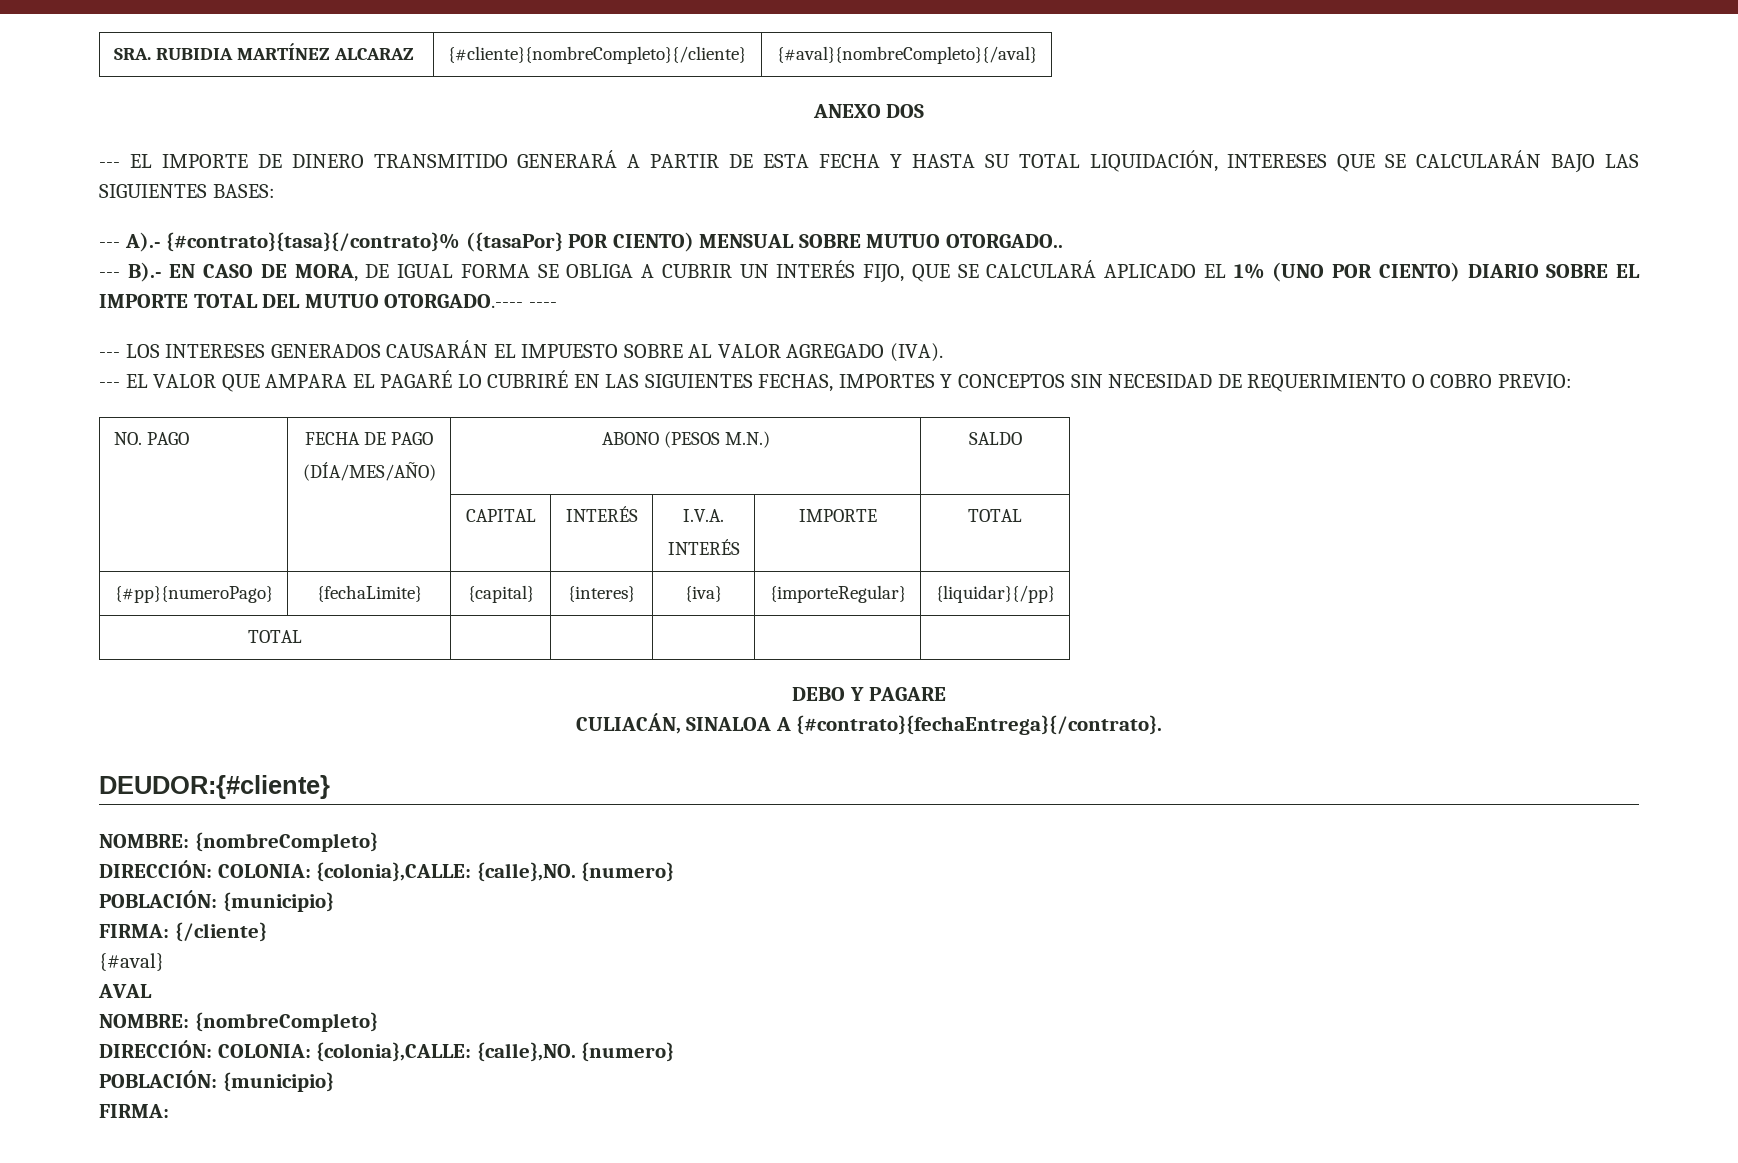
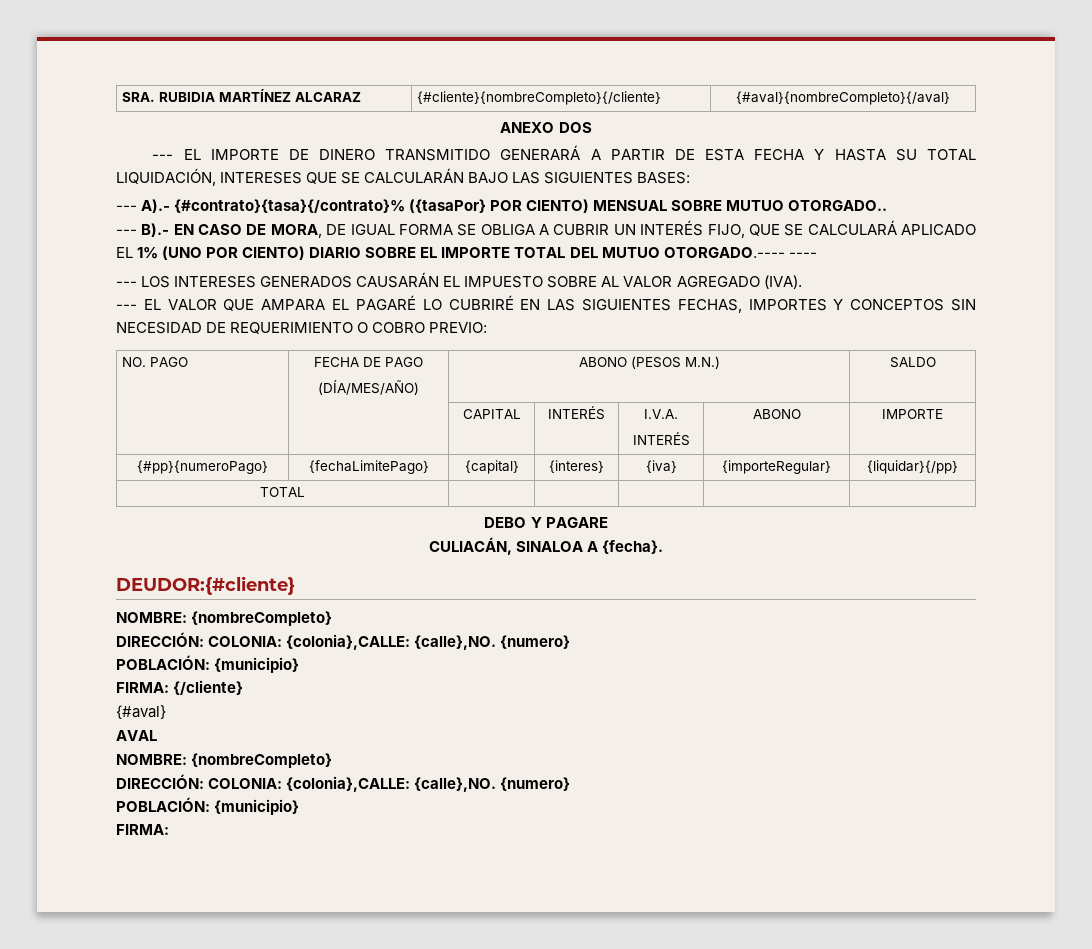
[798,509,877,522] [968,509,1022,522] | IMPORTE | TOTAL -> [752,409,801,419] [882,409,943,419] | ABONO | IMPORTE
[316,585,422,602] {fechaLimite} -> [308,460,429,474] {fechaLimitePago}
[796,715,1163,735] {#contrato}{fechaEntrega}{/contrato}. -> [602,540,664,554] {fecha}.

